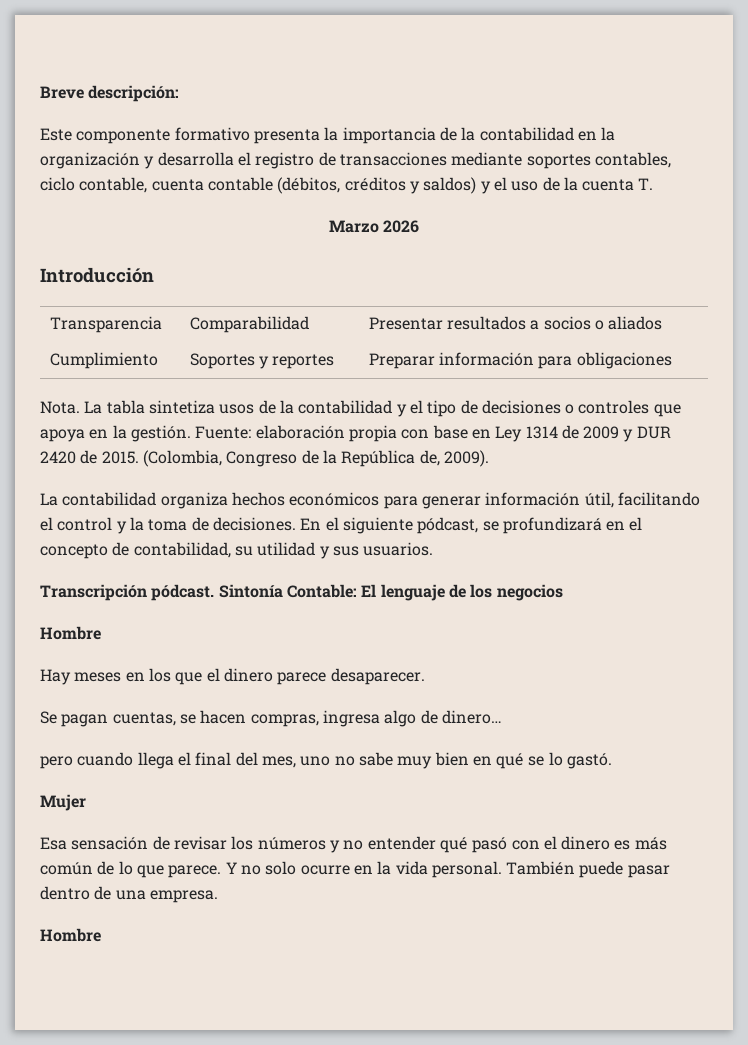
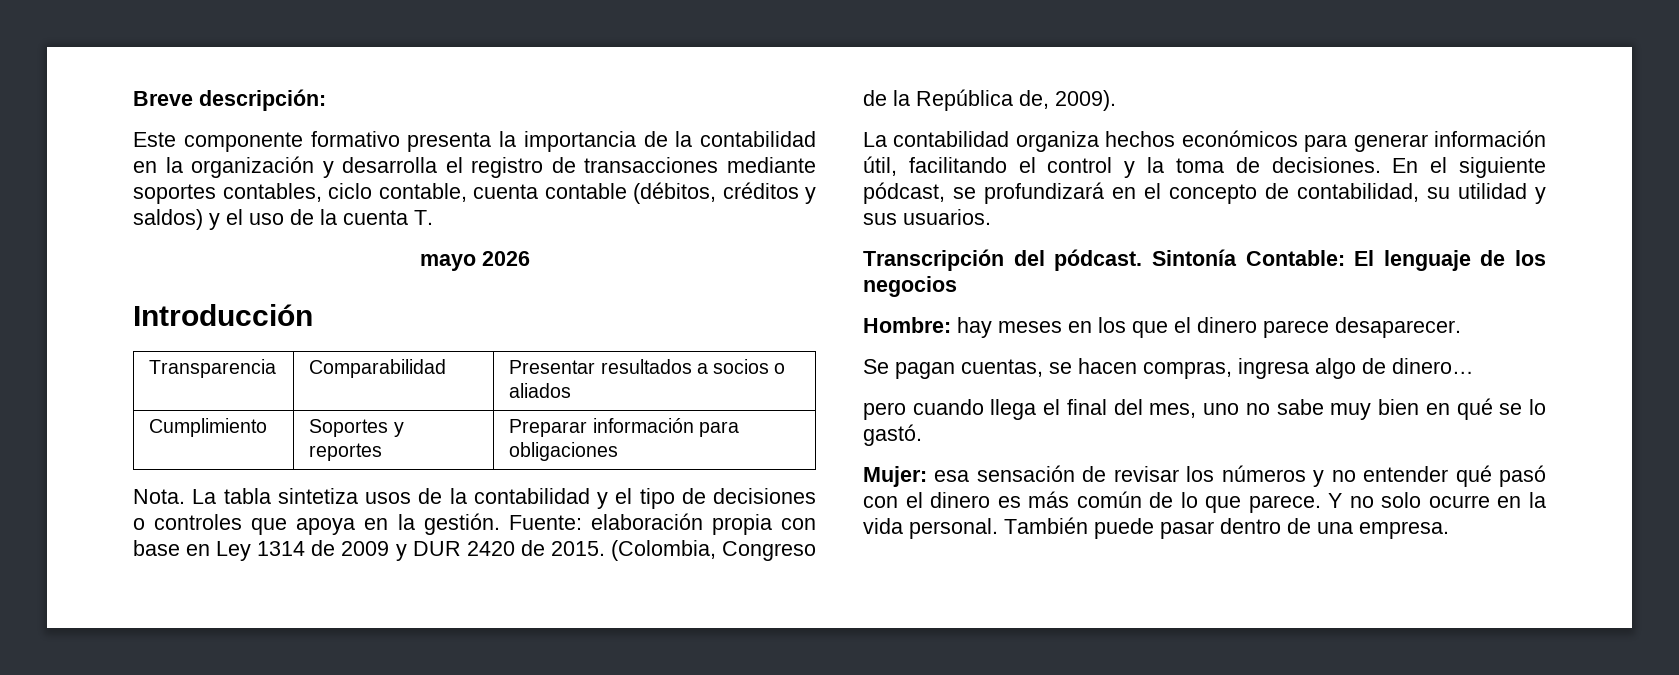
[328,220,379,233] Marzo -> [419,254,476,271] mayo
(147, 592) none -> [1013,250,1045,266] del
[40,626,101,640] [40,669,71,685] Hombre // Hay -> [863,317,992,338] Hombre: hay
[40,794,86,811] [40,837,67,850] Mujer // Esa -> [863,466,970,487] Mujer: esa
[40,928,101,942] // Hombre -> (1449, 530) none

